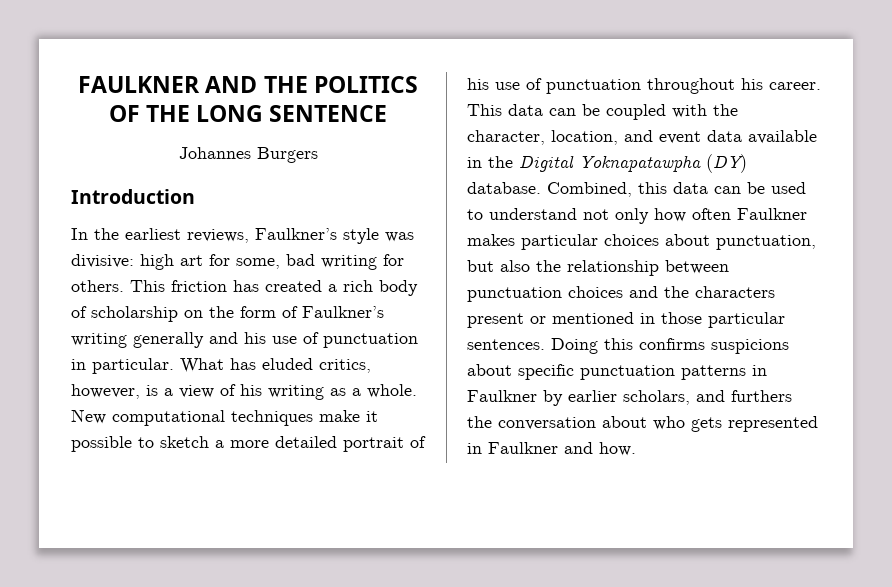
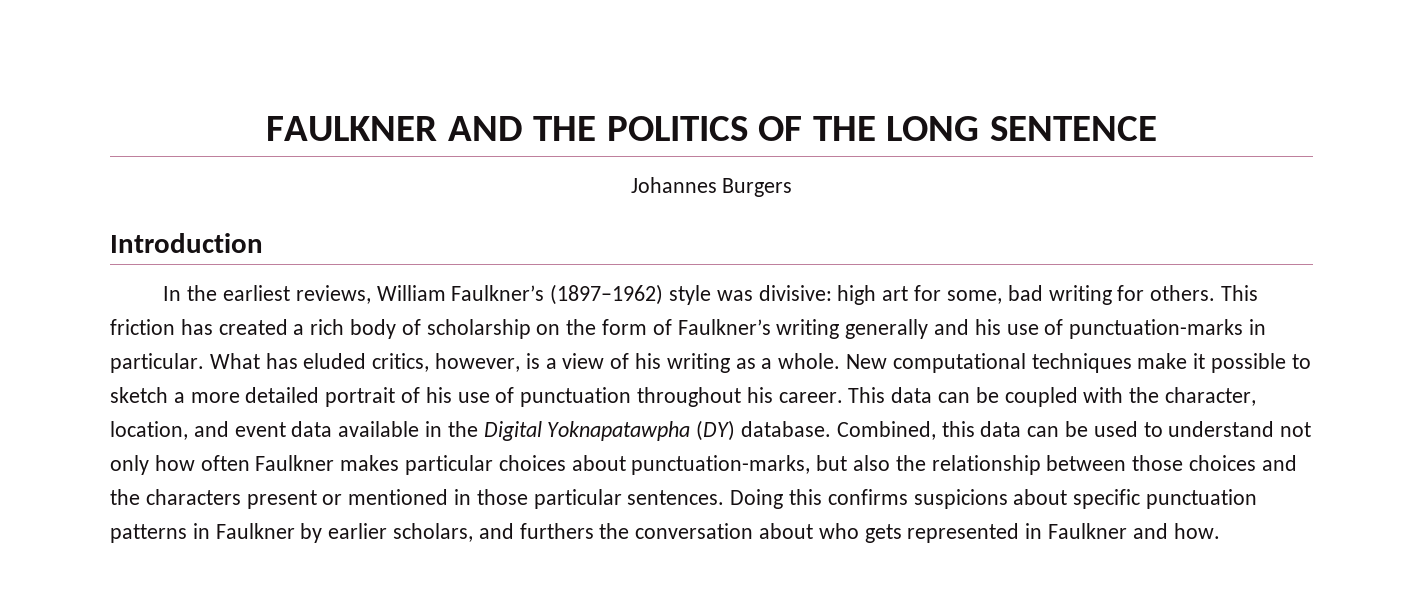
[255,228,337,240] Faulkner’s -> [376,284,664,305] William Faulkner’s (1897–1962)
[323,333,418,348] punctuation -> [1069,319,1244,339] punctuation-marks
[716,235,816,250] punctuation, -> [631,455,811,475] punctuation-marks,
[467,287,562,302] punctuation -> [1132,455,1184,471] those

